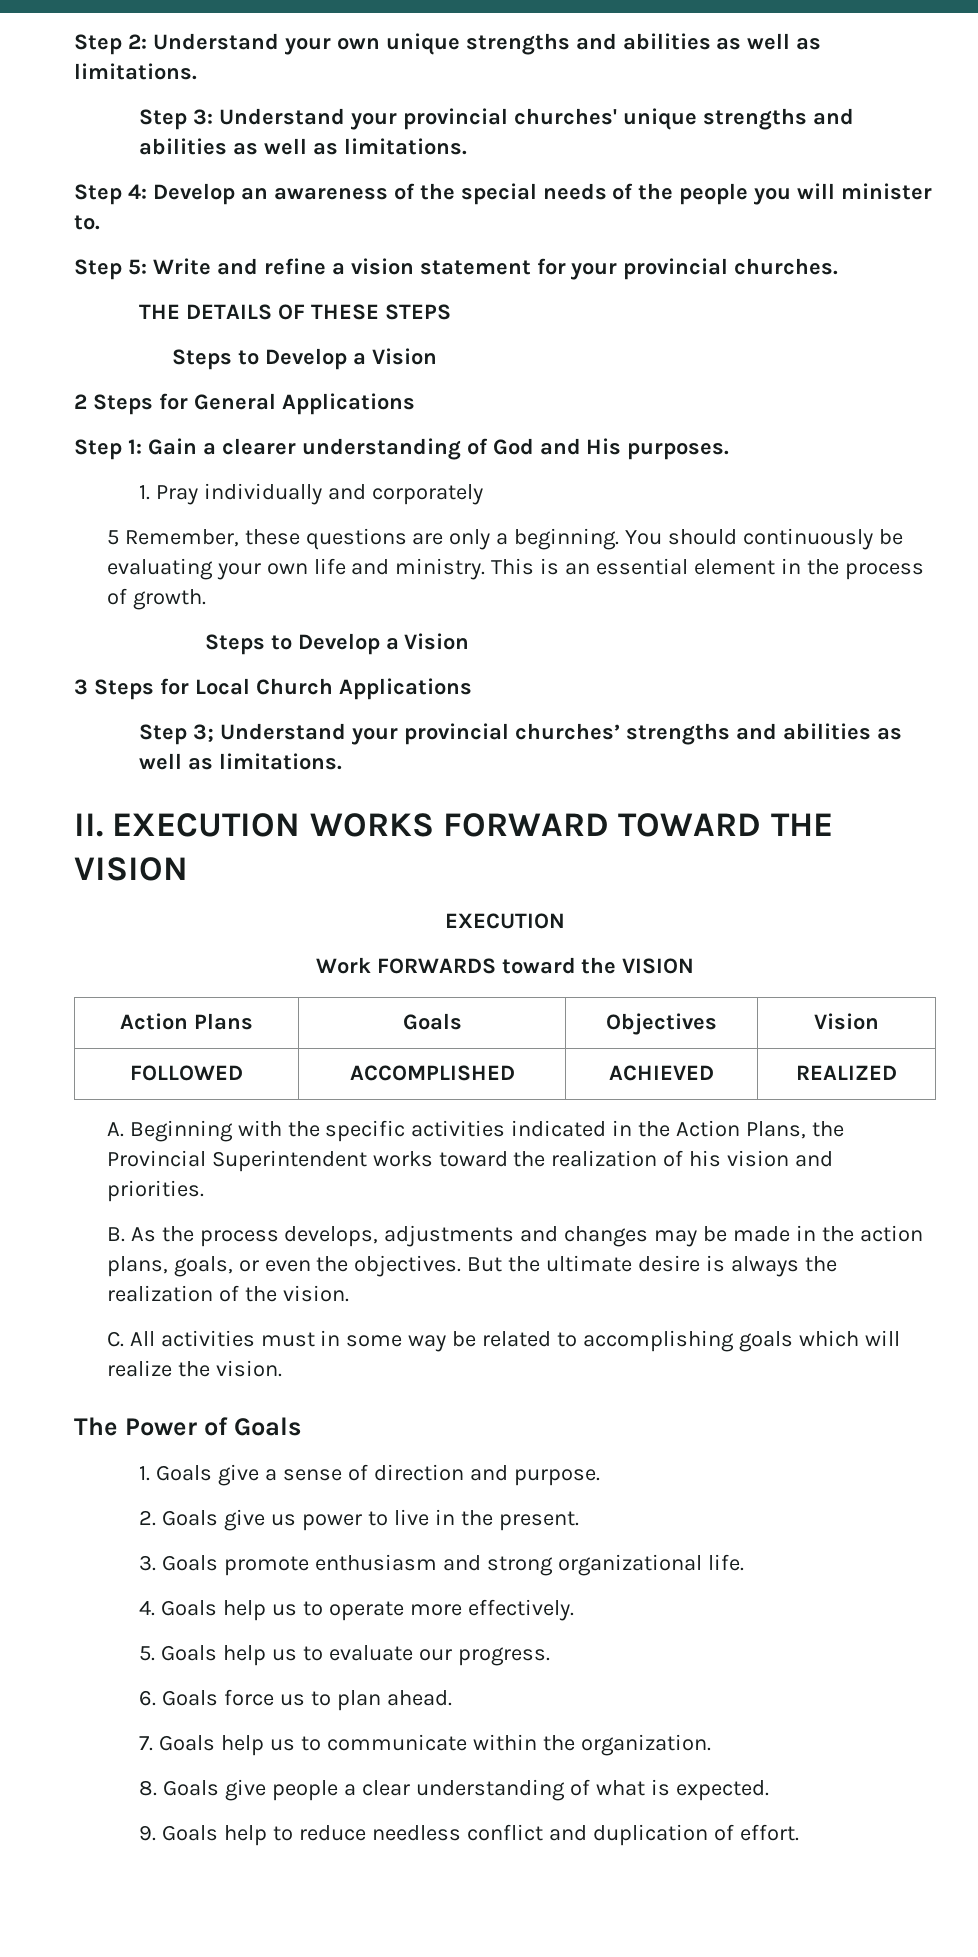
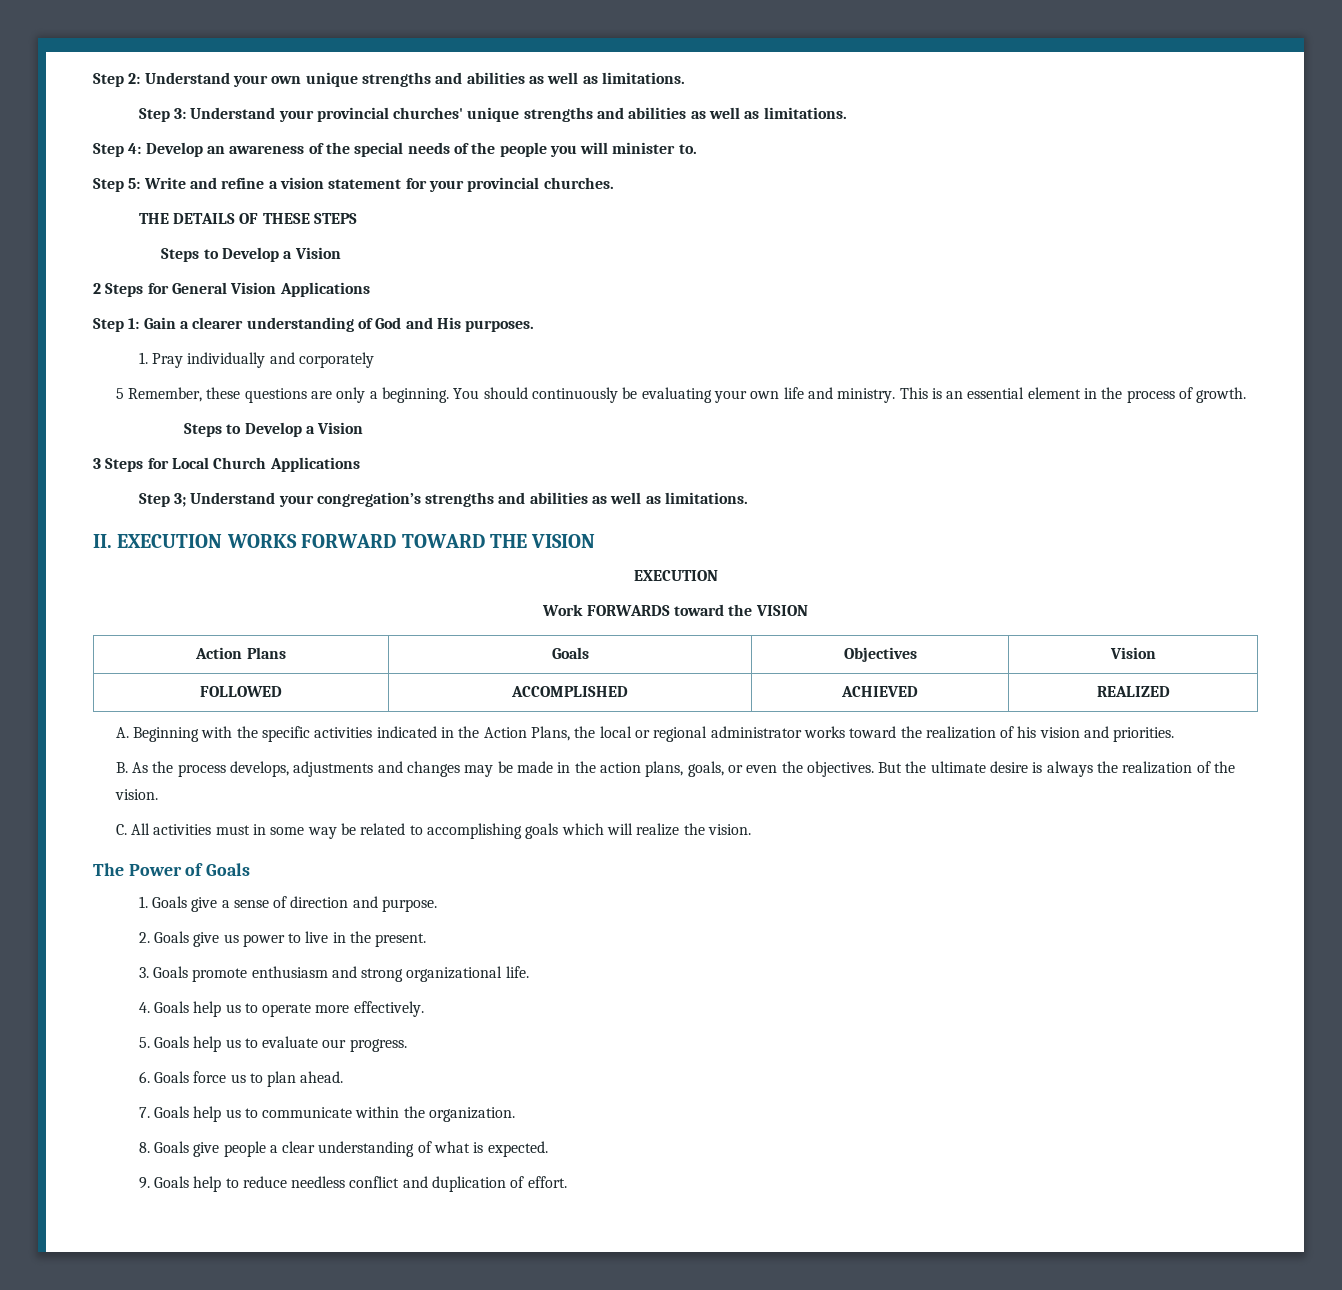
(276, 401) none -> [230,282,277,294] Vision
[404,723,621,745] provincial churches’ -> [316,492,421,507] congregation’s
[106,1150,367,1172] Provincial Superintendent -> [599,726,802,742] local or regional administrator

